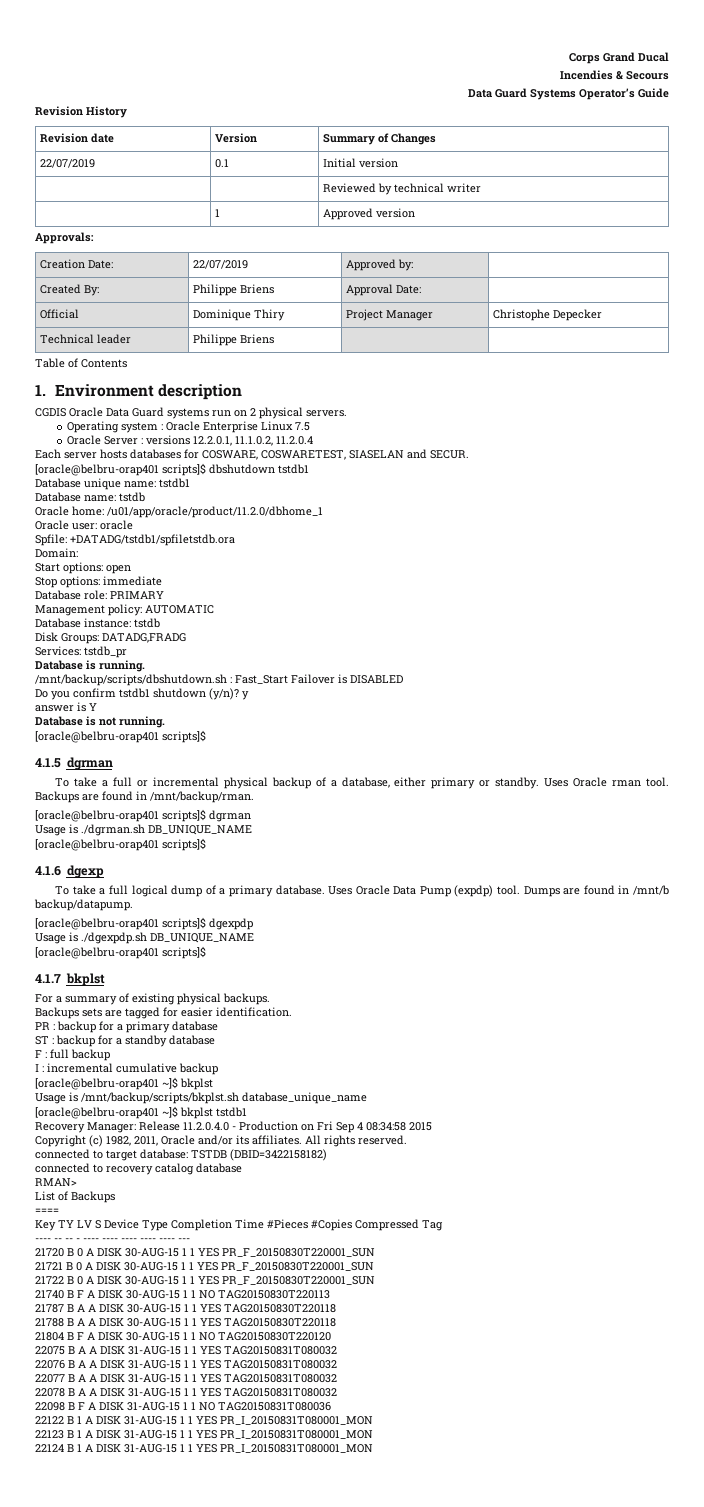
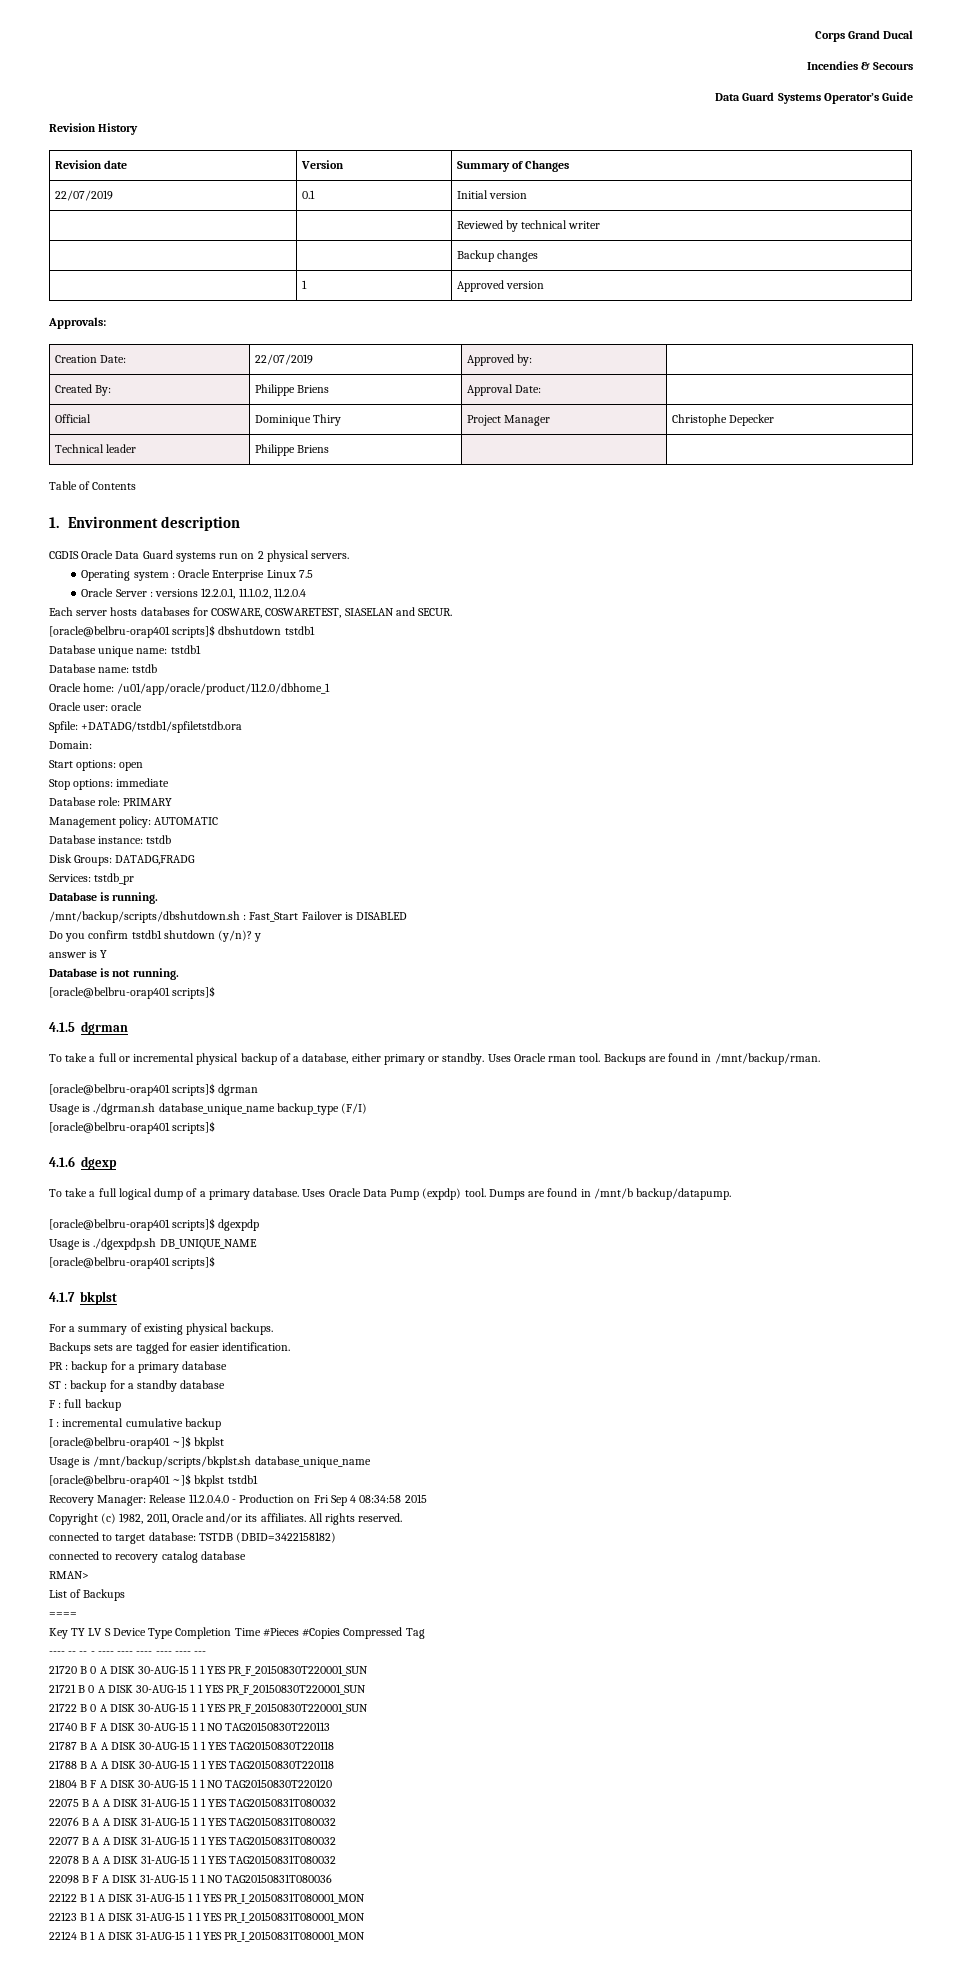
(482, 188) none -> [456,250,538,262] // | | Backup changes
[148,825,252,835] DB_UNIQUE_NAME -> [158,1103,368,1115] database_unique_name backup_type (F/I)

